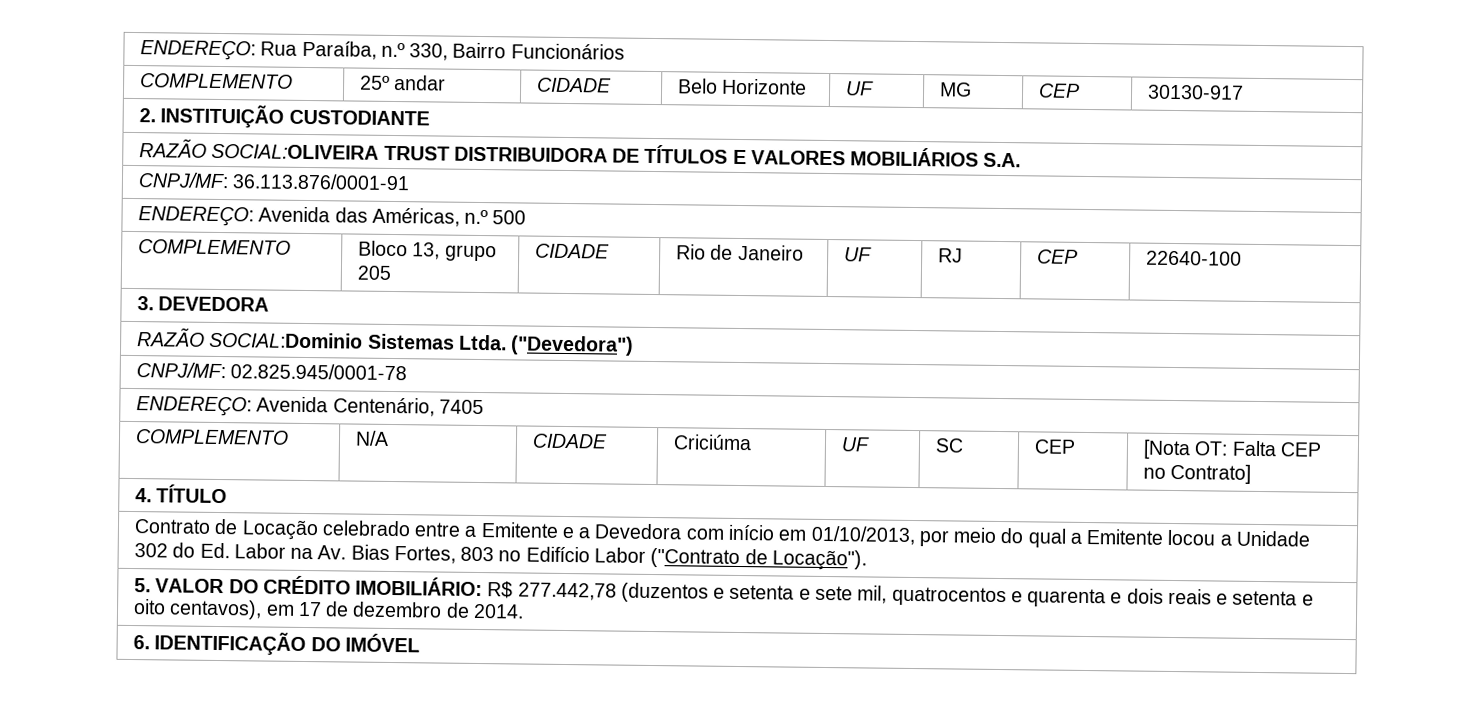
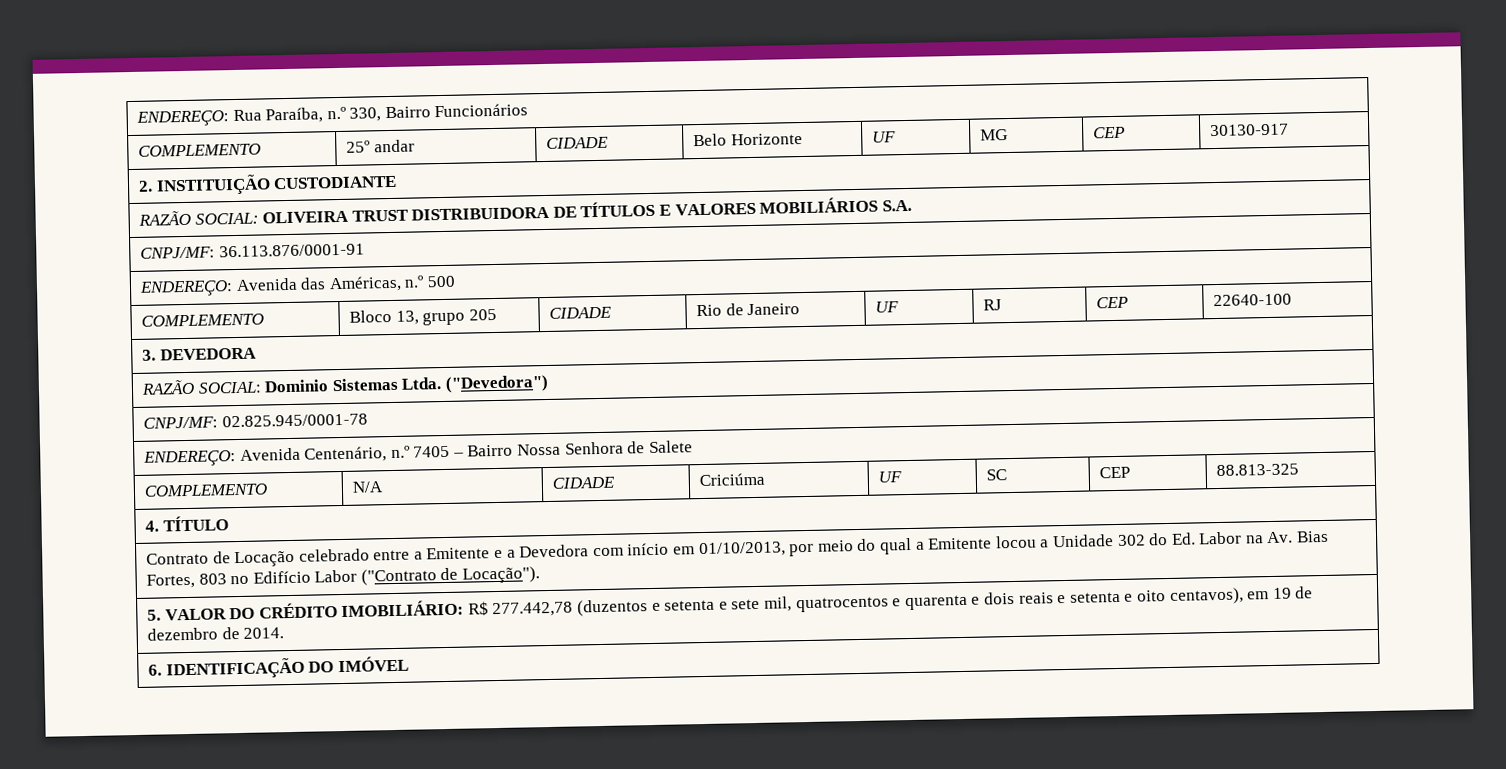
[211,143,380,160] SOCIAL:OLIVEIRA -> [194,210,350,225] SOCIAL: OLIVEIRA
[209,331,364,349] SOCIAL:Dominio -> [197,379,330,394] SOCIAL: Dominio
(435, 407) none -> [390,445,410,459] n.º
(484, 407) none -> [452,440,693,457] – Bairro Nossa Senhora de Salete
[1143,439,1322,460] [1143,463,1252,484] [Nota OT: Falta CEP no Contrato] -> [1215,463,1299,477] 88.813-325
[297,601,322,617] 17 -> [1272,587,1292,599] 19

